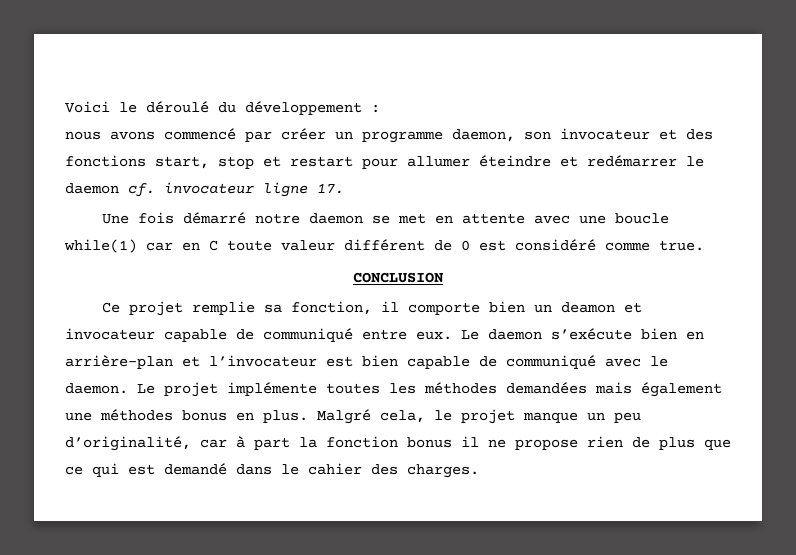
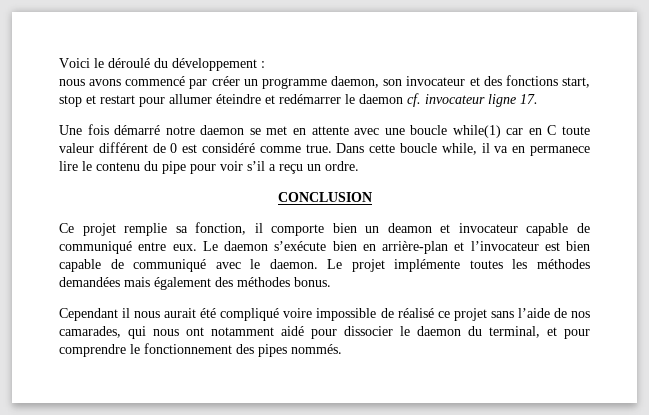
(704, 245) none -> [336,143,591,156] [59,161,359,174] Dans cette boucle while, il va en permanece lire le contenu du pipe pour voir s’il a reçu un ordre.
[65,409,641,424] [65,436,731,451] [65,463,479,478] une méthodes bonus en plus. Malgré cela, le projet manque un peu d’originalité, car à part la fonction bonus il ne propose rien de plus que ce qui est demandé dans le cahier des charges. -> [215,277,331,287] [59,308,590,321] [59,326,590,339] [59,343,342,357] des méthodes bonus. // Cependant il nous aurait été compliqué voire impossible de réalisé ce projet sans l’aide de nos camarades, qui nous ont notamment aidé pour dissocier le daemon du terminal, et pour comprendre le fonctionnement des pipes nommés.

